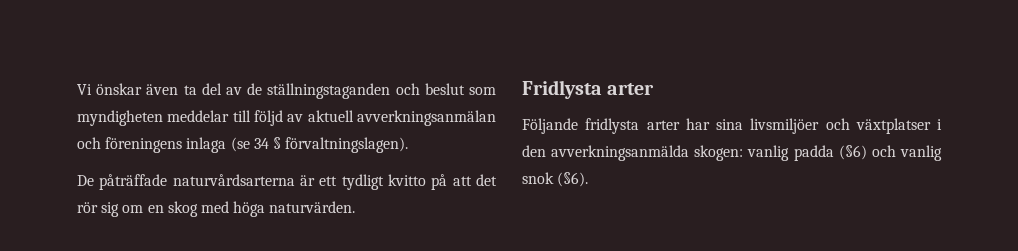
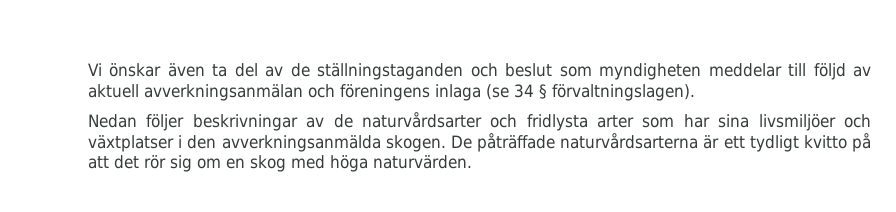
(409, 145) none -> [88,112,871,131] [88,135,446,152] Nedan följer beskrivningar av de naturvårdsarter och fridlysta arter som har sina livsmiljöer och växtplatser i den avverkningsanmälda skogen.
[522,80,655,99] [522,118,942,134] [522,145,943,161] [522,172,589,187] // Fridlysta arter // Följande fridlysta arter har sina livsmiljöer och växtplatser i den avverkningsanmälda skogen: vanlig padda (§6) och vanlig snok (§6). -> (472, 162) none

